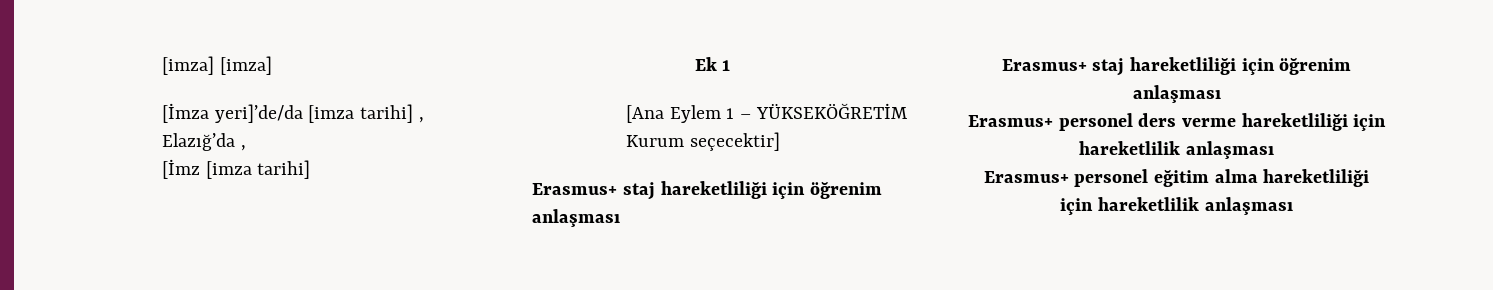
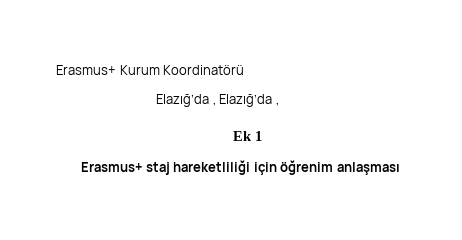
[162,56,272,75] [162,103,414,123] [imza] [imza] // [İmza yeri]’de/da [imza tarihi] -> [56,65,245,75] [156,94,210,107] Erasmus+ Kurum Koordinatörü // Elazığ’da
[162,159,311,179] // [İmz [imza tarihi] -> (279, 104) none
[626,103,907,123] [626,132,780,151] [532,181,882,200] [532,209,621,227] [1001,57,1352,76] [1132,85,1221,103] [967,113,1387,131] [1079,141,1274,159] [983,169,1370,187] [1060,197,1293,215] // [Ana Eylem 1 – YÜKSEKÖĞRETİM Kurum seçecektir] // Erasmus+ staj hareketliliği için öğrenim anlaşması // Erasmus+ staj hareketliliği için öğrenim anlaşması // Erasmus+ personel ders verme hareketliliği için hareketlilik anlaşması // Erasmus+ personel eğitim alma hareketliliği için hareketlilik anlaşması -> [81,160,400,175] // Erasmus+ staj hareketliliği için öğrenim anlaşması

